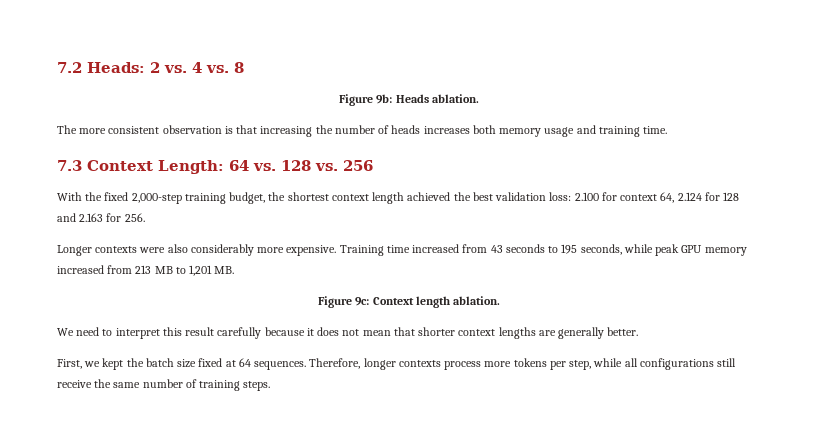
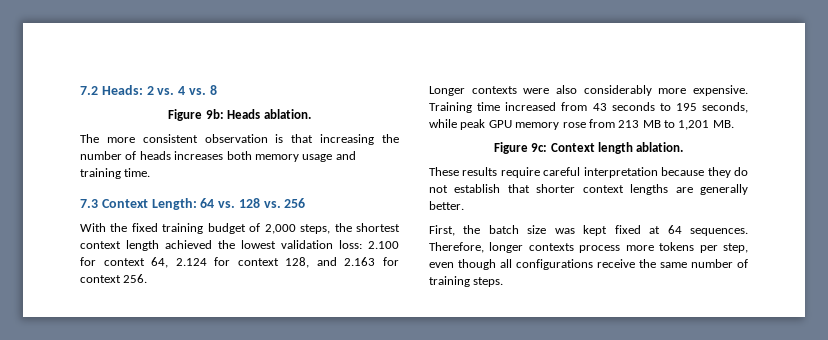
[131,192,266,204] 2,000-step training budget, -> [162,223,331,234] training budget of 2,000 steps,
[472,192,493,201] best -> [241,240,276,249] lowest
[723,192,740,201] 128 -> [237,257,310,268] context 128,
(122, 217) none -> [80,275,121,283] context
[57,265,104,274] increased -> [562,122,586,128] rose
[57,327,391,339] We need to interpret this result carefully because it does not mean -> [429,167,748,178] [429,184,501,193] These results require careful interpretation because they do not establish
[84,358,124,370] we kept -> (455, 230) none
(197, 363) none -> [554,225,608,236] was kept
[593,358,623,367] while -> [429,259,496,270] even though
[717,358,737,367] still -> (593, 264) none

